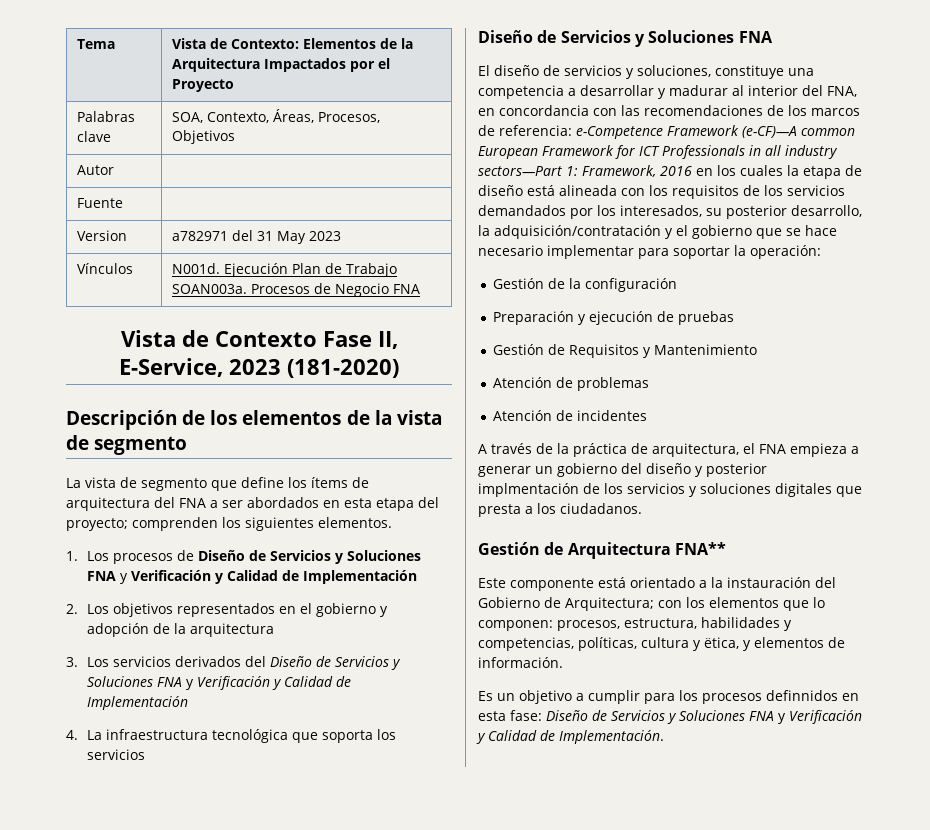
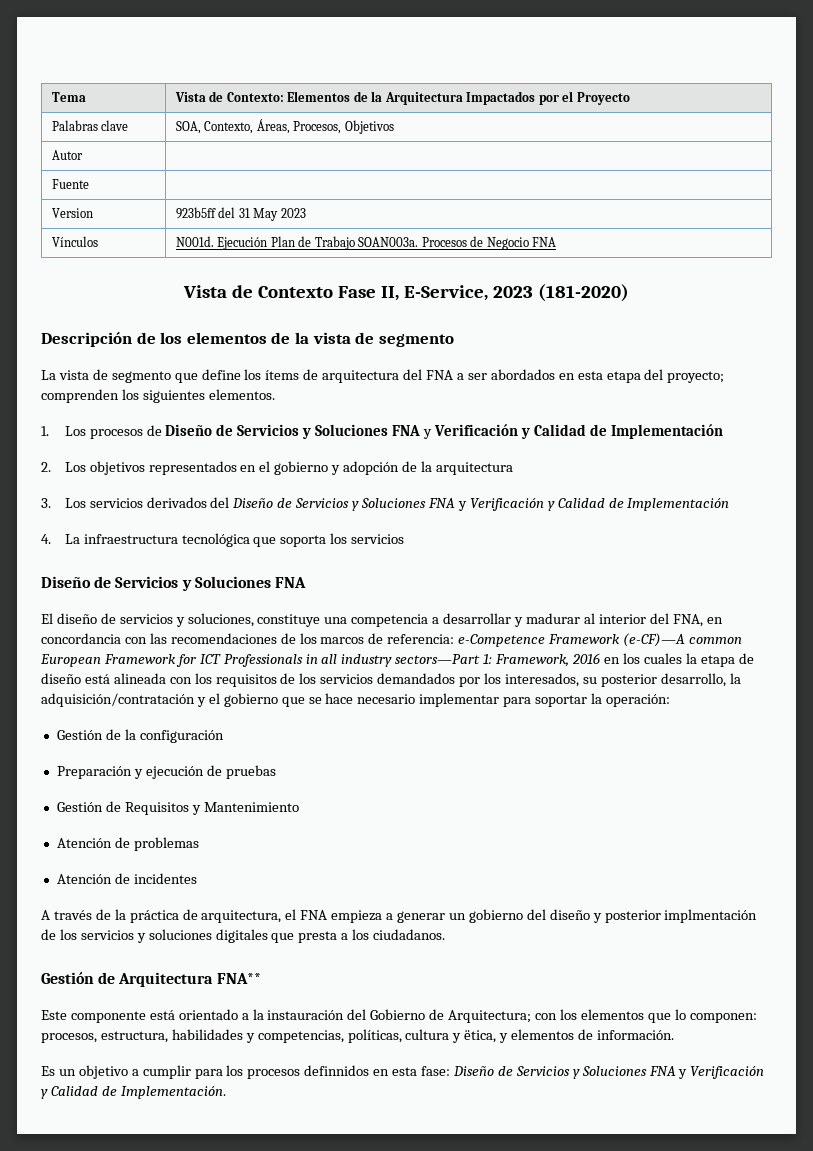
[171,231,228,241] a782971 -> [175,207,216,219] 923b5ff

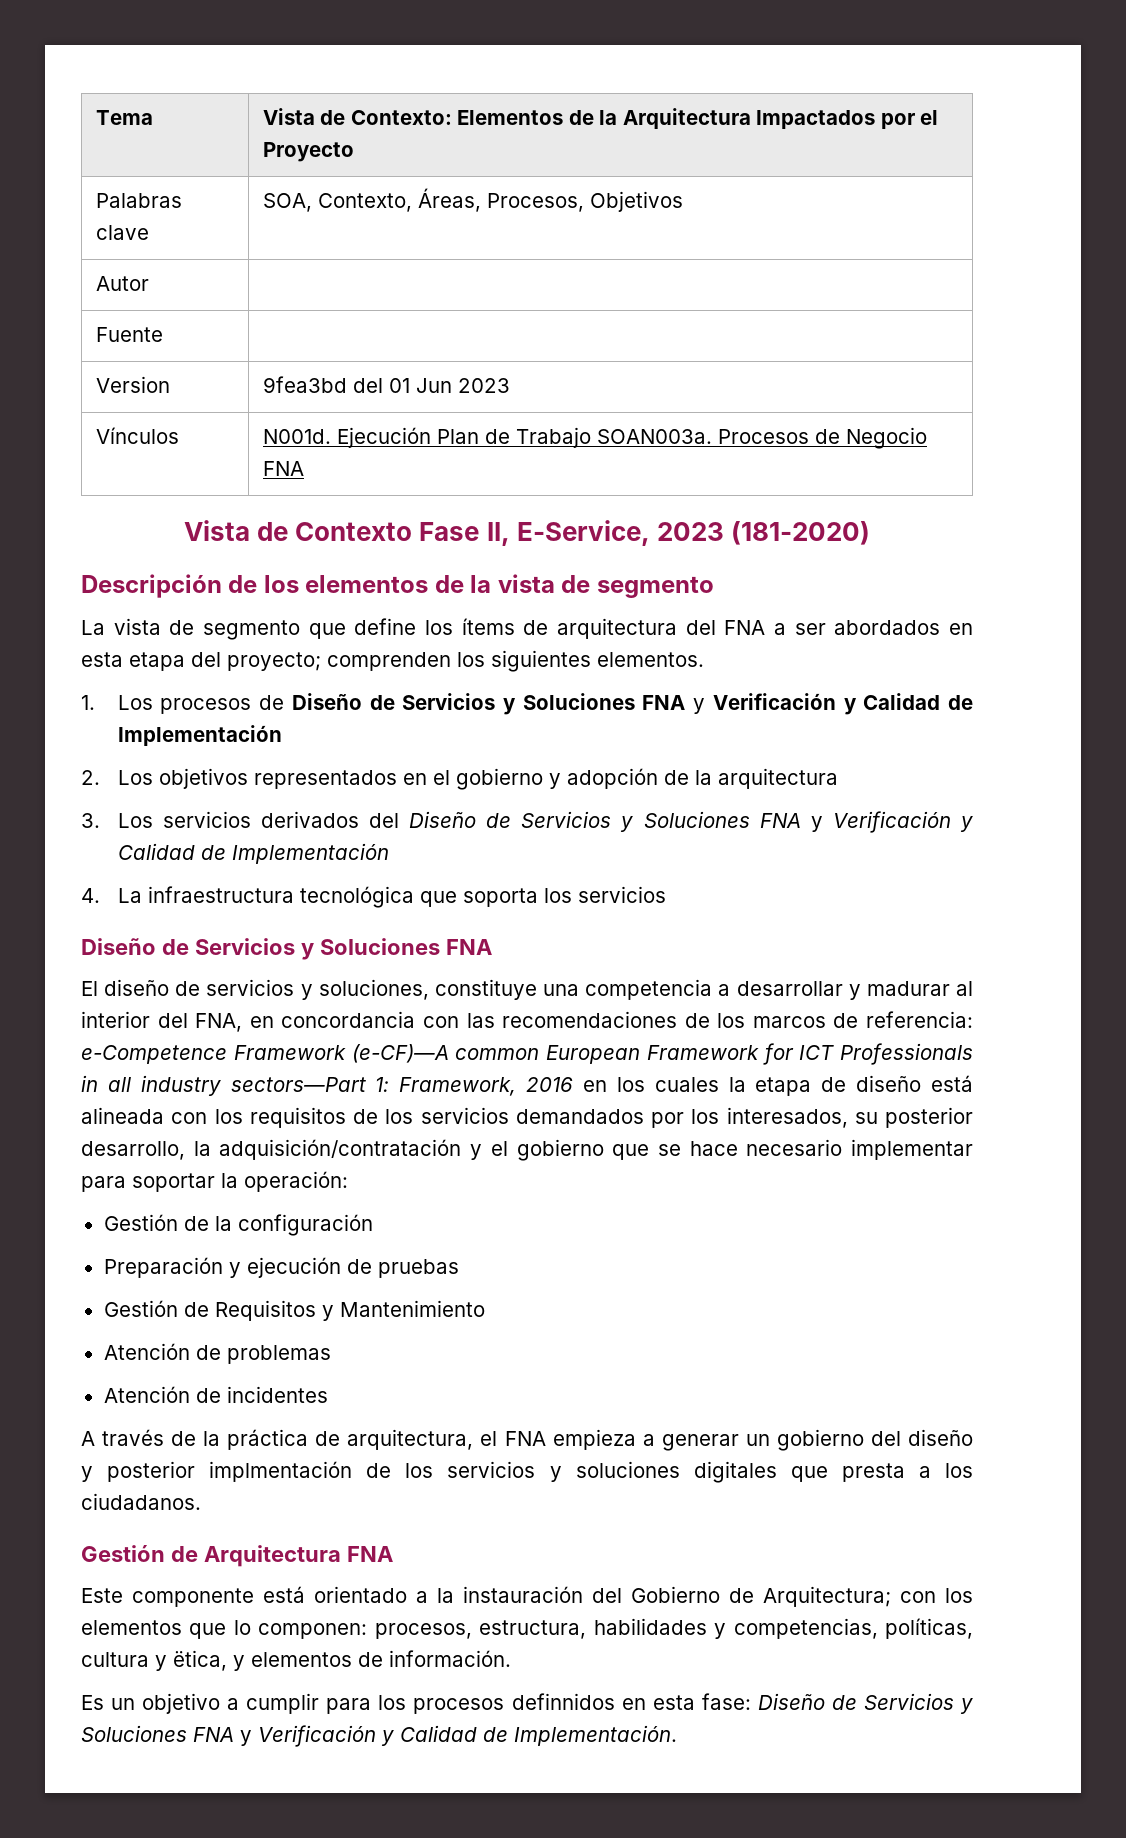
[175,207,279,221] 923b5ff del 31 May -> [262,376,452,393] 9fea3bd del 01 Jun
[216,973,261,984] FNA** -> [346,1546,393,1562] FNA

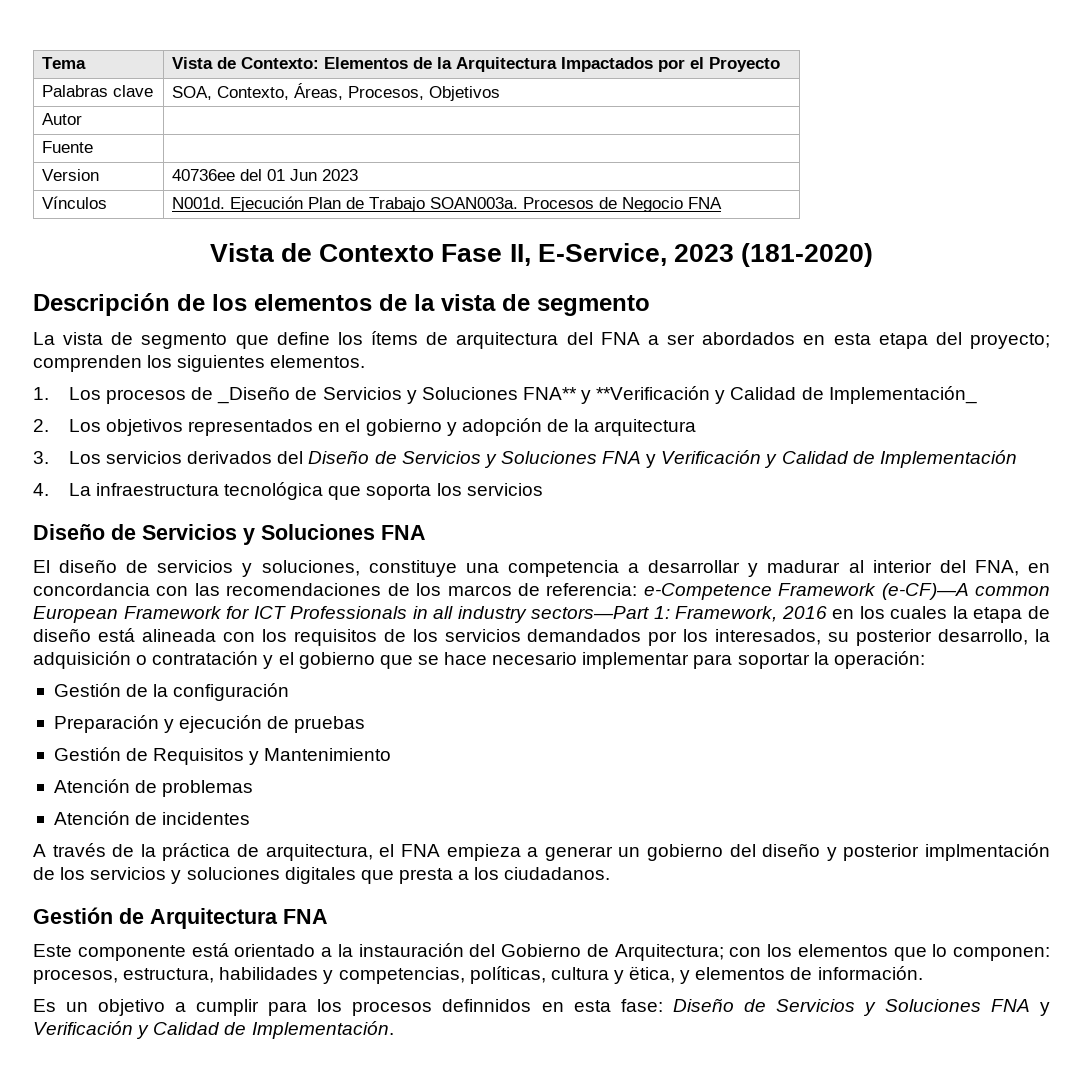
[262,376,347,393] 9fea3bd -> [171,169,235,181] 40736ee
[291,693,973,715] [117,725,282,746] Diseño de Servicios y Soluciones FNA y Verificación y Calidad de Implementación -> [217,386,977,404] _Diseño de Servicios y Soluciones FNA** y **Verificación y Calidad de Implementación_
[219,1139,462,1160] adquisición/contratación -> [33,651,259,669] adquisición o contratación

